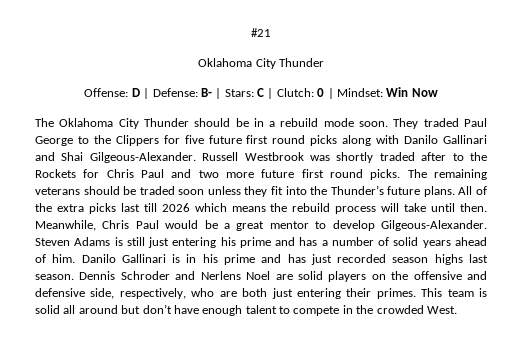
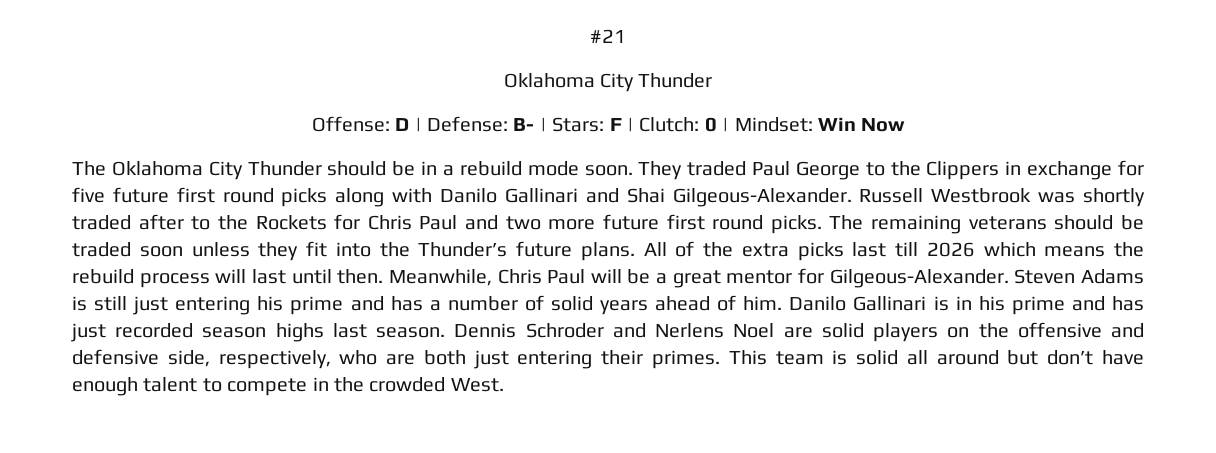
[257,88,264,97] C -> [609,118,622,131] F
(159, 140) none -> [1005,161,1113,180] in exchange
[404,203,427,212] take -> [251,269,286,284] last
[165,220,199,229] would -> [590,269,622,283] will
[315,220,375,231] to develop -> [798,268,825,284] for

